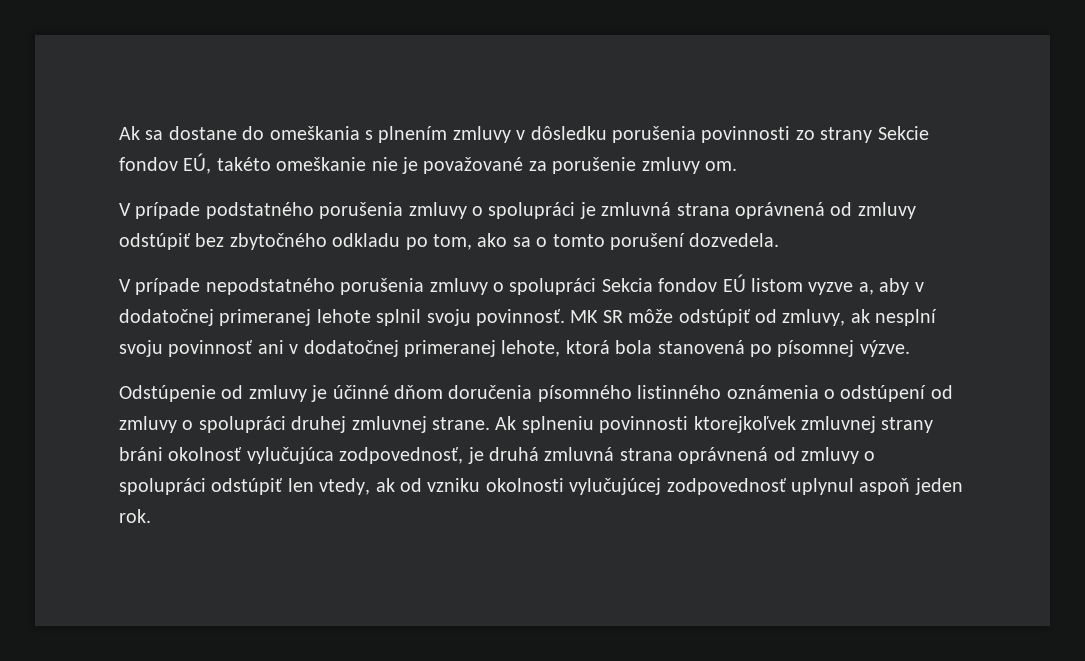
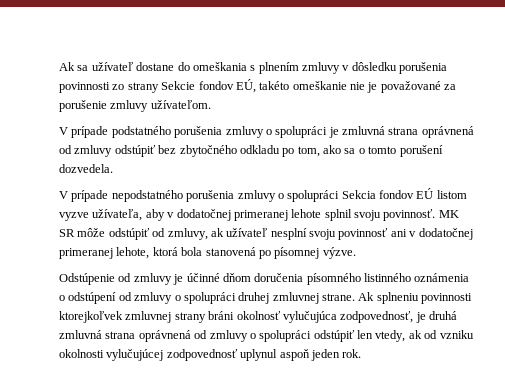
(164, 135) none -> [91,62,133,71] užívateľ
[704,161,737,171] om. -> [150,100,211,109] užívateľom.
[858,282,874,295] a, -> [92,209,143,221] užívateľa,
(870, 316) none -> [226,228,268,237] užívateľ

